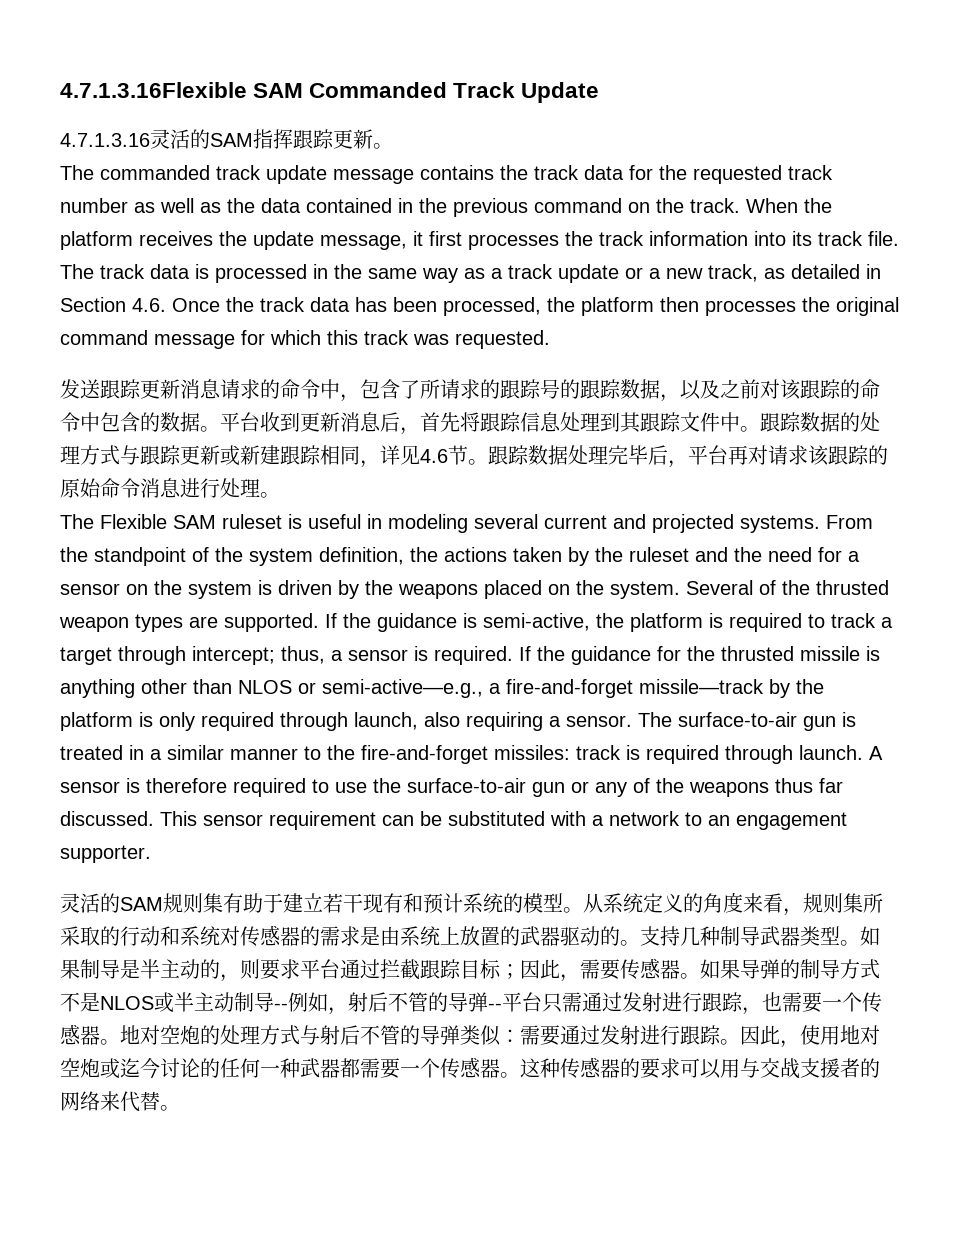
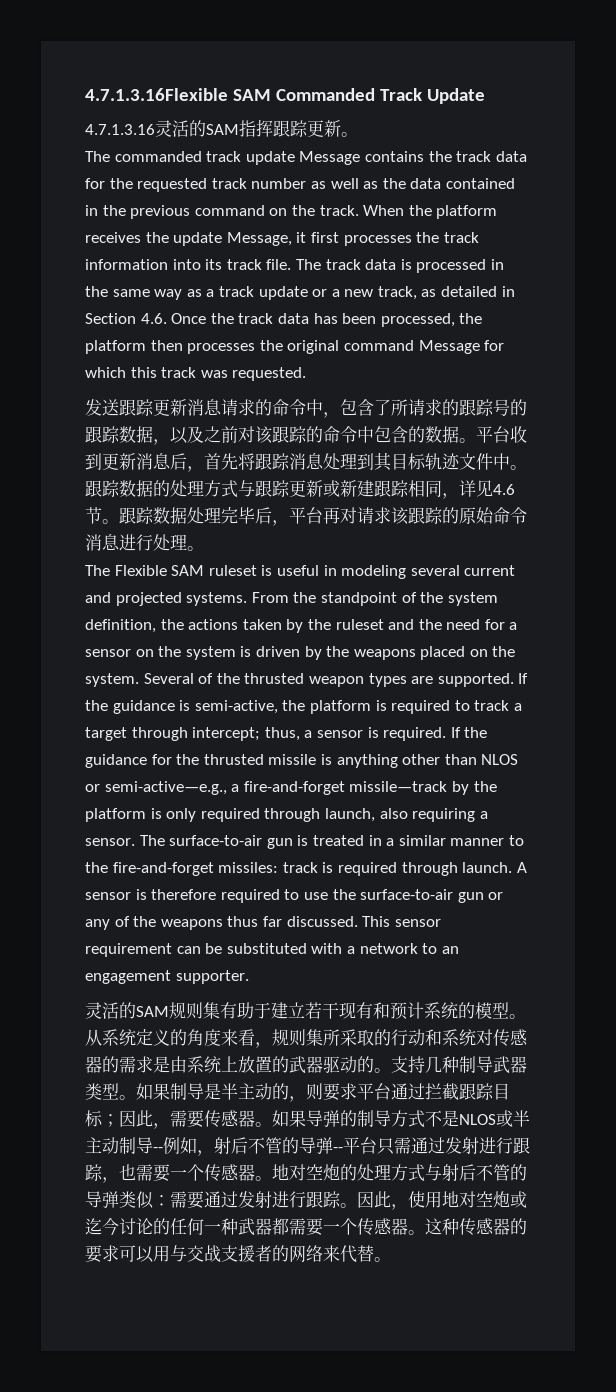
[333,169,414,184] message -> [299,151,361,165] Message
[320,235,407,250] message, -> [226,232,292,246] Message,
[154,334,235,349] message -> [418,340,480,354] Message
[520,412,540,432] 信 -> [289,453,306,470] 消
[640,412,681,432] 跟踪 -> [391,453,460,470] 目标轨迹

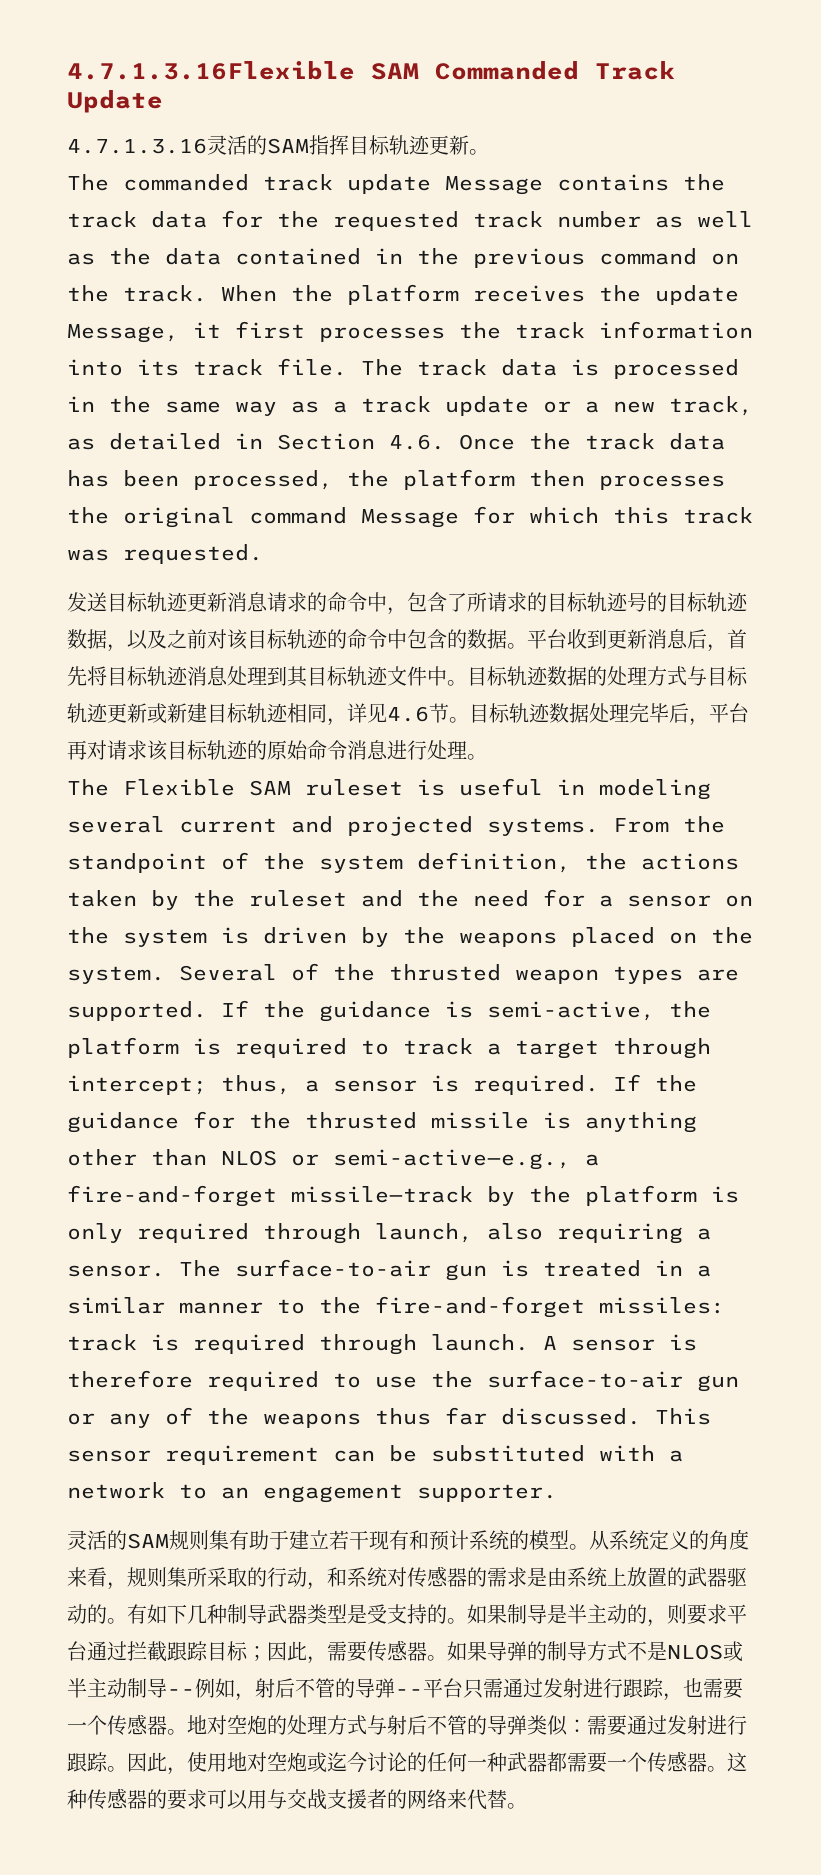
[273,120,308,137] 跟踪 -> [349,135,430,155] 目标轨迹
[119,399,154,416] 跟踪 -> [107,592,188,612] 目标轨迹
[459,399,527,416] [85,426,120,443] 跟踪号的跟踪 -> [547,592,748,612] 目标轨迹号的目标轨迹
[272,426,307,443] 跟踪 -> [247,629,328,649] 目标轨迹
[255,453,290,470] 跟踪 -> [107,666,188,686] 目标轨迹
[85,480,120,497] 跟踪 -> [467,666,548,686] 目标轨迹
[255,480,290,497] 跟踪 -> [707,666,748,686] [67,703,108,723] 目标轨迹
[374,480,409,497] 跟踪 -> [207,703,288,723] 目标轨迹
[119,507,154,524] 跟踪 -> [469,703,550,723] 目标轨迹
[408,507,443,524] 跟踪 -> [167,740,248,760] 目标轨迹
(425, 1037) none -> [307,1582,327,1590] ，
[391,1056,425,1073] 支持 -> [127,1604,187,1624] 有如下
(119, 1091) none -> [347,1604,447,1624] 是受支持的

